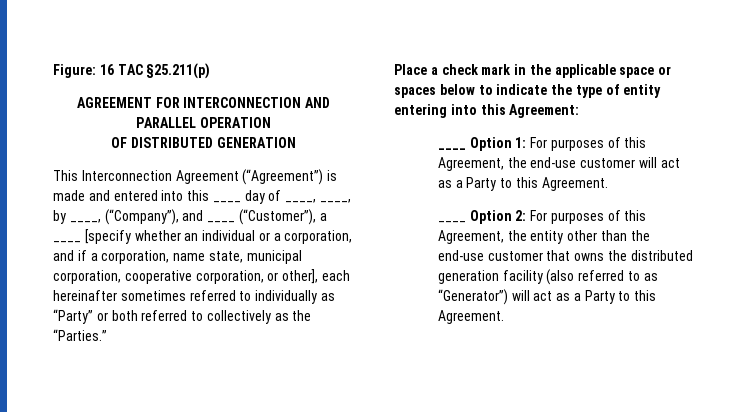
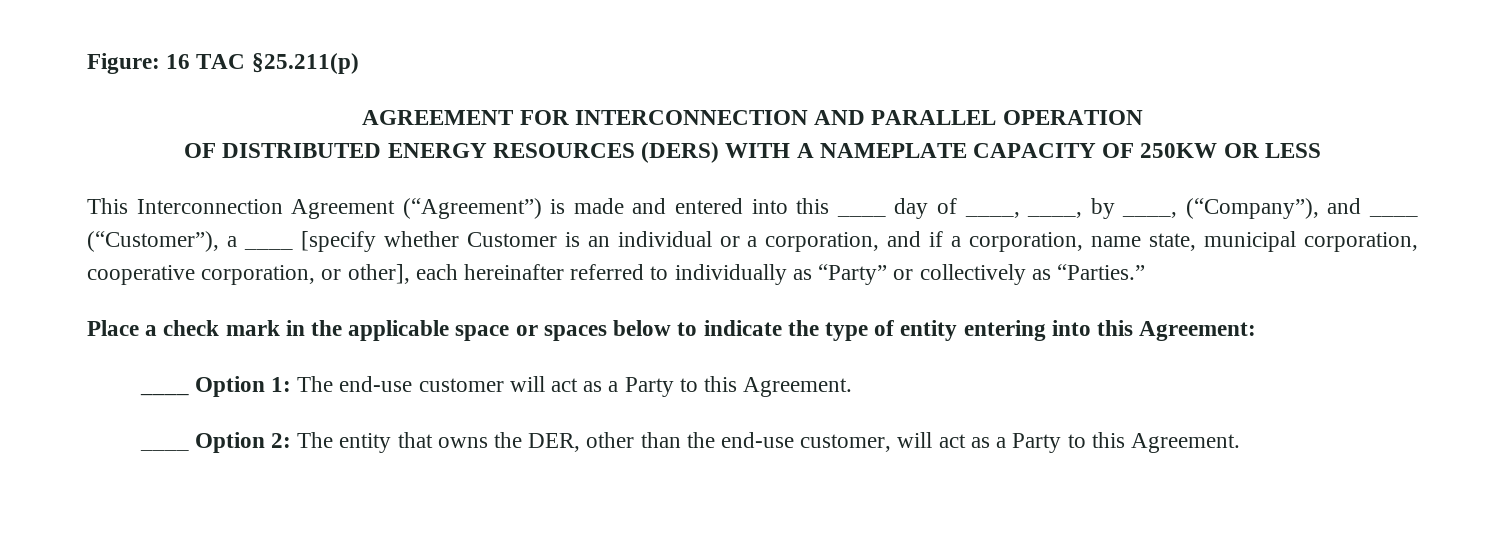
[216,137,296,148] GENERATION -> [387,142,1321,163] ENERGY RESOURCES (DERS) WITH A NAMEPLATE CAPACITY OF 250KW OR LESS
(181, 235) none -> [466,232,580,247] Customer is
[120,290,186,301] sometimes -> (565, 272) none
[111,310,204,321] both referred to -> (914, 274) none
[292,310,312,321] the -> (1051, 274) none
[530,137,647,151] [437,157,527,171] For purposes of this Agreement, the -> [297,376,334,392] The
[530,210,647,224] [437,230,650,244] [437,250,693,261] [437,269,658,285] [437,289,508,305] For purposes of this Agreement, the entity other than the end-use customer that owns the distributed generation facility (also referred to as “Generator”) -> [297,432,892,453] The entity that owns the DER, other than the end-use customer,

